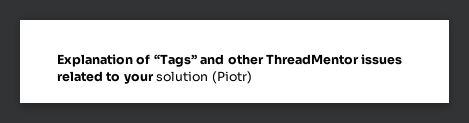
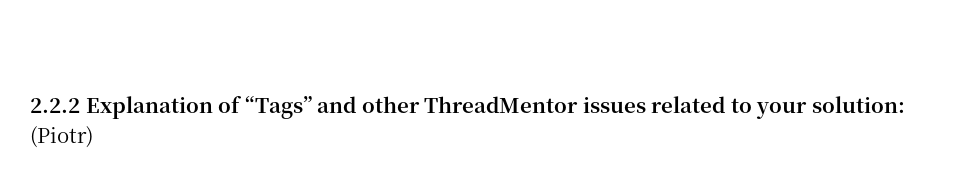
(57, 60) none -> [30,98,80,113] 2.2.2
[156,71,209,82] solution -> [811,96,905,113] solution:

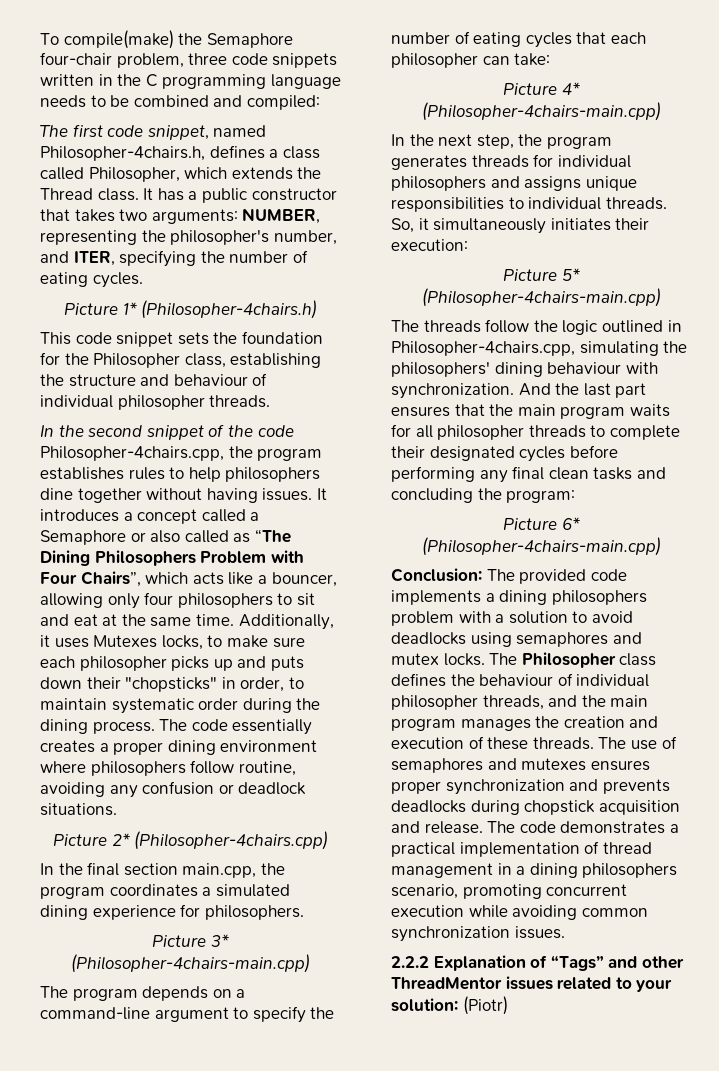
(30, 105) none -> [40,30,293,49] [40,52,338,68] [40,74,341,89] [40,95,320,110] [40,124,267,140] [40,145,320,161] [40,167,322,182] [40,188,337,203] [40,208,321,224] [40,230,337,245] [40,250,308,267] [40,272,143,288] [63,300,318,319] [40,331,323,347] [40,352,322,368] [40,373,268,387] [40,395,271,410] [40,424,294,440] [40,446,323,461] [40,467,321,482] [40,488,327,503] [40,509,260,524] [40,529,291,545] [40,550,304,566] [40,571,337,587] [40,592,315,609] [40,614,334,630] [40,635,305,650] [40,656,304,671] [40,677,304,692] [40,698,321,714] [40,719,313,735] [40,740,318,755] [40,760,296,776] [40,781,307,798] [40,803,117,816] [52,831,329,850] [40,862,285,878] [40,884,290,899] [40,904,304,920] [152,934,229,947] [71,954,310,973] [40,986,246,1001] [40,1006,335,1023] [391,31,646,48] [391,53,551,68] [503,82,580,95] [422,102,661,121] [391,134,612,149] [391,154,631,170] [391,176,637,191] [391,197,667,212] [391,218,650,234] [391,239,468,251] [503,268,580,281] [422,288,661,307] [391,319,682,335] [391,341,688,356] [391,362,658,377] [391,383,647,399] [391,404,670,419] [391,424,680,440] [391,445,618,462] [391,466,666,483] [391,488,576,503] [503,517,580,530] [422,537,661,556] [391,568,627,584] [391,590,647,605] [391,611,633,626] [391,632,642,647] [391,652,657,668] [391,673,650,687] [391,695,649,710] [391,716,659,731] [391,736,677,750] [391,758,650,773] [391,779,670,795] [391,800,680,815] [391,821,679,834] [391,841,652,857] [391,863,678,878] [391,884,628,899] [391,905,648,920] [391,926,565,942] To compile(make) the Semaphore four-chair problem, three code snippets written in the C programming language needs to be combined and compiled: // The first code snippet, named Philosopher-4chairs.h, defines a class called Philosopher, which extends the Thread class. It has a public constructor that takes two arguments: NUMBER, representing the philosopher's number, and ITER, specifying the number of eating cycles. // Picture 1* (Philosopher-4chairs.h) // This code snippet sets the foundation for the Philosopher class, establishing the structure and behaviour of individual philosopher threads. // In the second snippet of the code Philosopher-4chairs.cpp, the program establishes rules to help philosophers dine together without having issues. It introduces a concept called a Semaphore or also called as “The Dining Philosophers Problem with Four Chairs”, which acts like a bouncer, allowing only four philosophers to sit and eat at the same time. Additionally, it uses Mutexes locks, to make sure each philosopher picks up and puts down their "chopsticks" in order, to maintain systematic order during the dining process. The code essentially creates a proper dining environment where philosophers follow routine, avoiding any confusion or deadlock situations. // Picture 2* (Philosopher-4chairs.cpp) // In the final section main.cpp, the program coordinates a simulated dining experience for philosophers. // Picture 3* (Philosopher-4chairs-main.cpp) // The program depends on a command-line argument to specify the number of eating cycles that each philosopher can take: // Picture 4* (Philosopher-4chairs-main.cpp) // In the next step, the program generates threads for individual philosophers and assigns unique responsibilities to individual threads. So, it simultaneously initiates their execution: // Picture 5* (Philosopher-4chairs-main.cpp) // The threads follow the logic outlined in Philosopher-4chairs.cpp, simulating the philosophers' dining behaviour with synchronization. And the last part ensures that the main program waits for all philosopher threads to complete their designated cycles before performing any final clean tasks and concluding the program: // Picture 6* (Philosopher-4chairs-main.cpp) // Conclusion: The provided code implements a dining philosophers problem with a solution to avoid deadlocks using semaphores and mutex locks. The Philosopher class defines the behaviour of individual philosopher threads, and the main program manages the creation and execution of these threads. The use of semaphores and mutexes ensures proper synchronization and prevents deadlocks during chopstick acquisition and release. The code demonstrates a practical implementation of thread management in a dining philosophers scenario, promoting concurrent execution while avoiding common synchronization issues. //

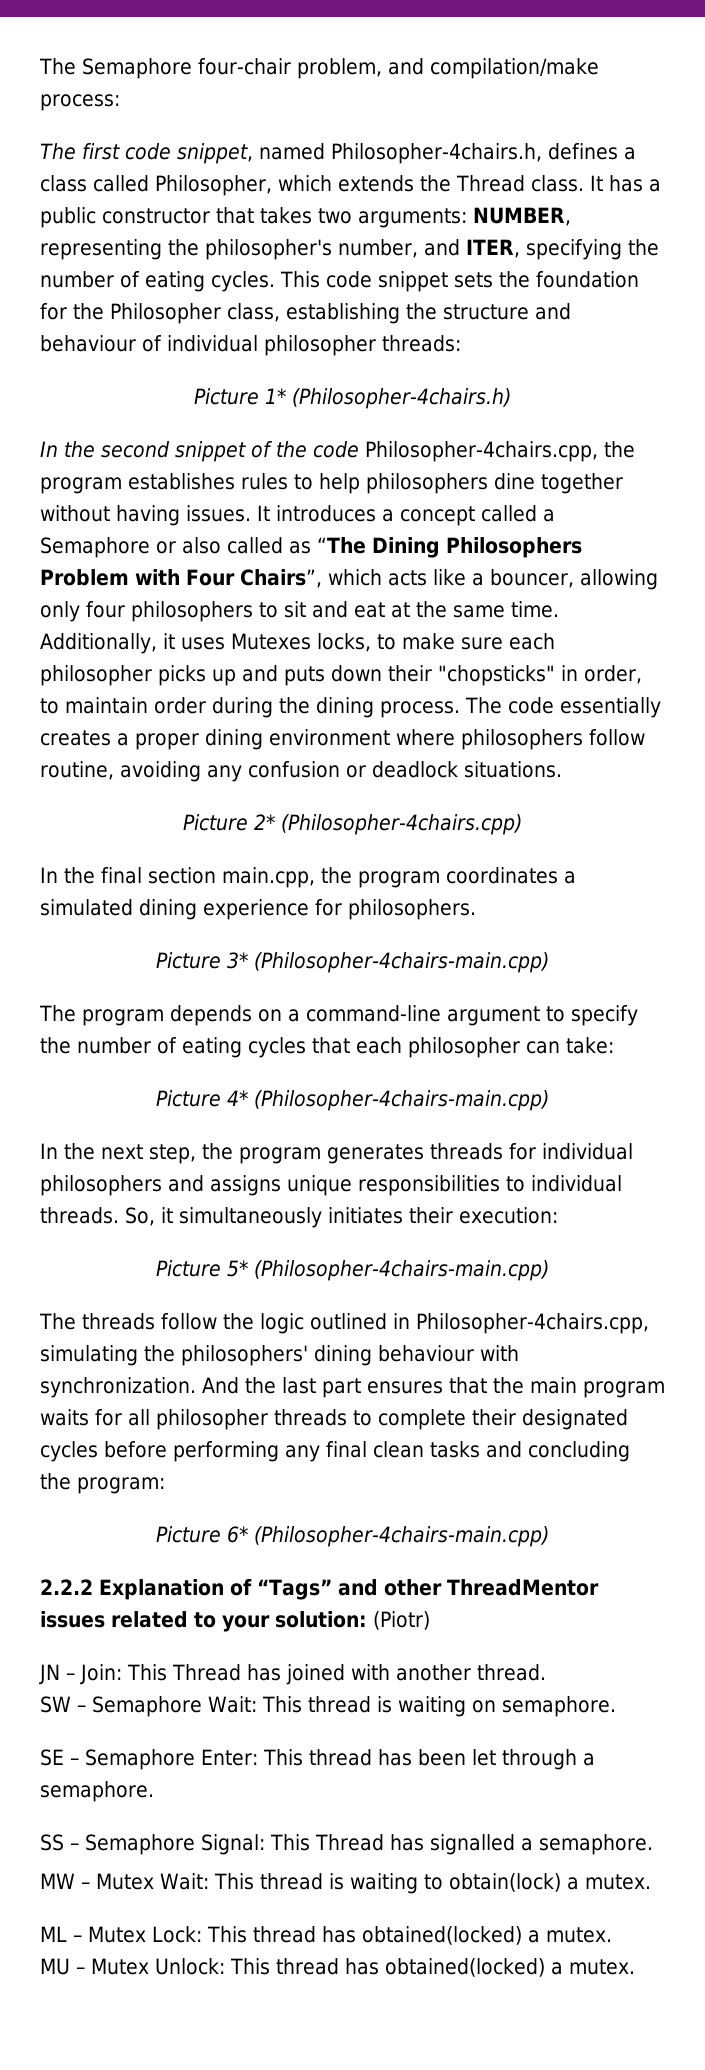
[40,30,293,49] [40,52,338,68] [40,74,341,89] [40,95,320,110] To compile(make) the Semaphore four-chair problem, three code snippets written in the C programming language needs to be combined and compiled: -> [39,58,599,79] [40,94,120,111] The Semaphore four-chair problem, and compilation/make process:
[63,300,318,319] // Picture 1* (Philosopher-4chairs.h) // -> (275, 281) none
[209,395,271,408] threads. -> [382,335,461,352] [194,388,512,409] threads: // Picture 1* (Philosopher-4chairs.h)
[111,698,194,714] systematic -> (148, 705) none
[391,568,627,584] [391,590,647,605] [391,611,633,626] [391,632,642,647] [391,652,657,668] [391,673,650,687] [391,695,649,710] [391,716,659,731] [391,736,677,750] [391,758,650,773] [391,779,670,795] [391,800,680,815] [391,821,679,834] [391,841,652,857] [391,863,678,878] [391,884,628,899] [391,905,648,920] [391,926,565,942] // Conclusion: The provided code implements a dining philosophers problem with a solution to avoid deadlocks using semaphores and mutex locks. The Philosopher class defines the behaviour of individual philosopher threads, and the main program manages the creation and execution of these threads. The use of semaphores and mutexes ensures proper synchronization and prevents deadlocks during chopstick acquisition and release. The code demonstrates a practical implementation of thread management in a dining philosophers scenario, promoting concurrent execution while avoiding common synchronization issues. -> (550, 1536) none
(508, 1005) none -> [39,1664,546,1685] [40,1696,616,1717] [40,1749,595,1770] [40,1781,154,1802] [40,1834,653,1855] [40,1873,651,1894] [40,1926,612,1945] [40,1958,635,1977] // JN – Join: This Thread has joined with another thread. // SW – Semaphore Wait: This thread is waiting on semaphore. // SE – Semaphore Enter: This thread has been let through a semaphore. // SS – Semaphore Signal: This Thread has signalled a semaphore. // MW – Mutex Wait: This thread is waiting to obtain(lock) a mutex. // ML – Mutex Lock: This thread has obtained(locked) a mutex. // MU – Mutex Unlock: This thread has obtained(locked) a mutex.

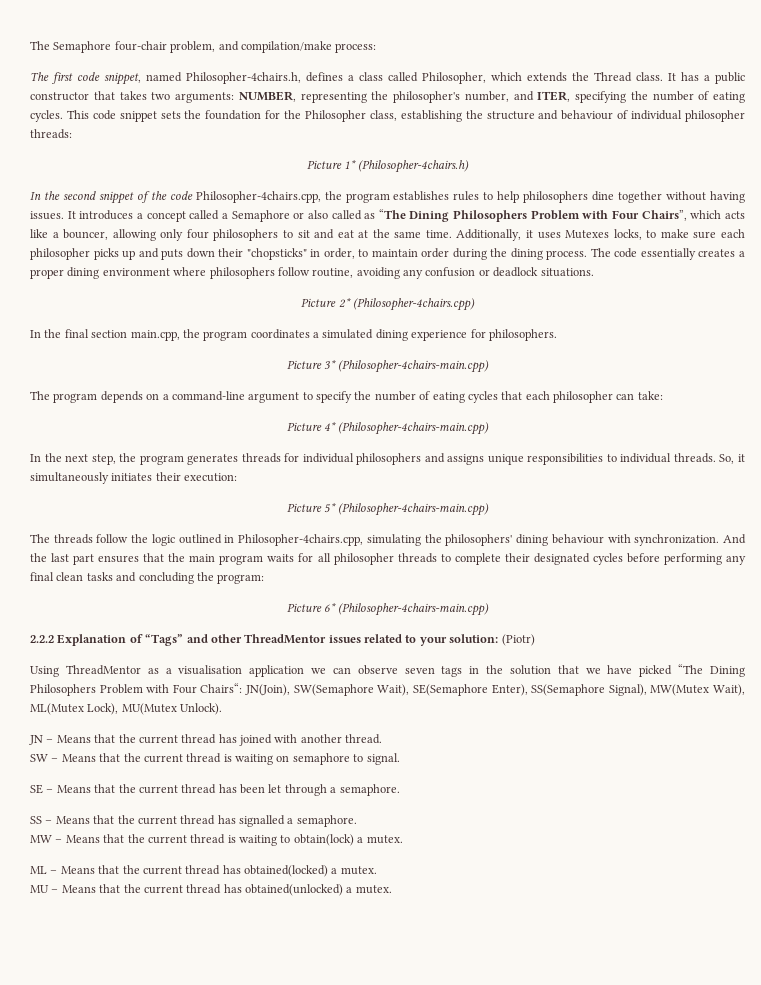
[39,1664,241,1685] JN – Join: This Thread -> [30,664,746,677] [30,683,746,696] [30,703,223,715] [29,734,217,745] Using ThreadMentor as a visualisation application we can observe seven tags in the solution that we have picked “The Dining Philosophers Problem with Four Chairs“: JN(Join), SW(Semaphore Wait), SE(Semaphore Enter), SS(Semaphore Signal), MW(Mutex Wait), ML(Mutex Lock), MU(Mutex Unlock). // JN – Means that the current thread
[92,1696,302,1717] Semaphore Wait: This -> [61,753,183,763] Means that the current
[501,1696,616,1717] semaphore. -> [292,753,400,765] semaphore to signal.
[85,1749,303,1770] Semaphore Enter: This -> [56,784,178,794] Means that the current
[85,1834,384,1855] Semaphore Signal: This Thread -> [55,815,216,825] Means that the current thread
[96,1873,254,1890] Mutex Wait: This -> [65,834,187,844] Means that the current
[88,1926,247,1943] Mutex Lock: This -> [60,865,182,875] Means that the current
[91,1958,545,1977] Mutex Unlock: This thread has obtained(locked) -> [61,884,343,896] Means that the current thread has obtained(unlocked)

